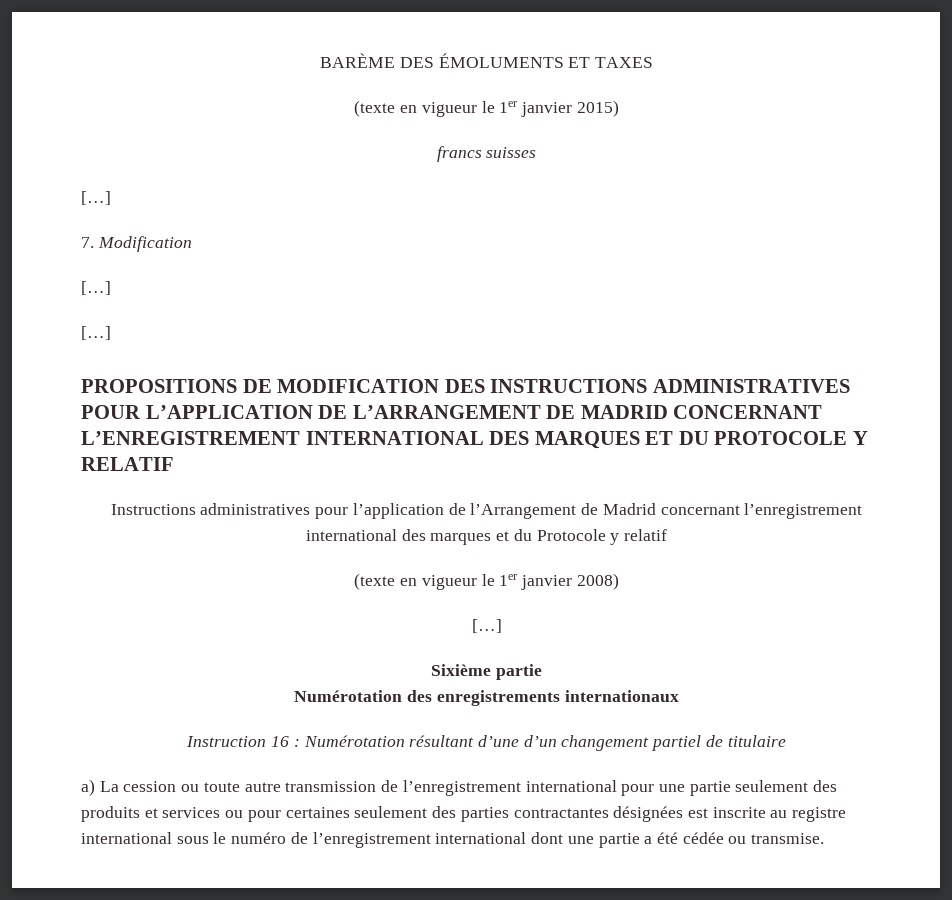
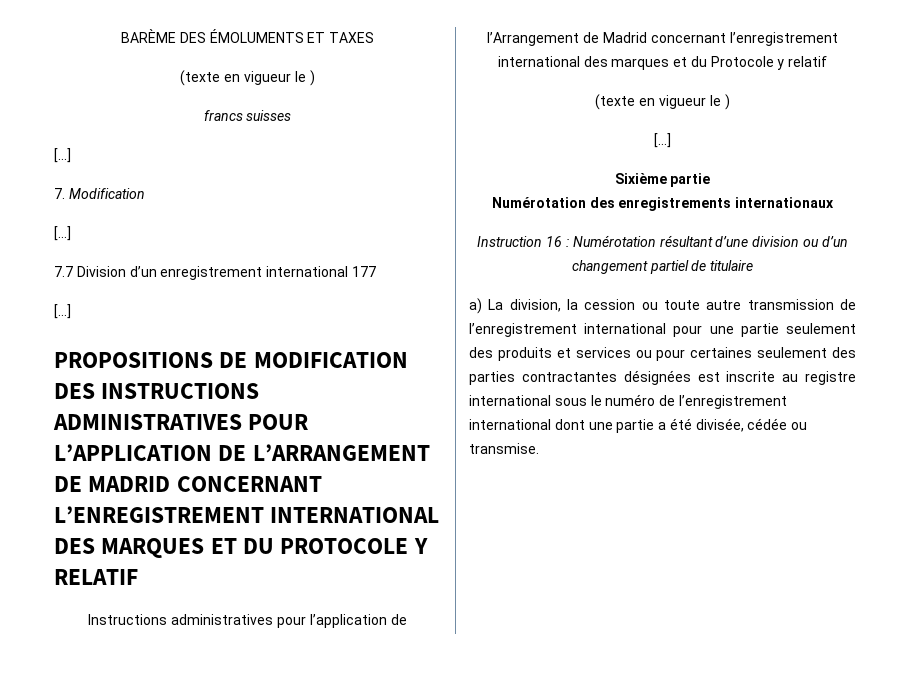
[499,100,619,117] 1er janvier 2015) -> [309,70,315,86] )
(111, 288) none -> [54,266,376,280] // 7.7 Division d’un enregistrement international 177
[499,573,619,590] 1er janvier 2008) -> [724,94,730,110] )
(519, 741) none -> [752,236,819,247] division ou
(119, 786) none -> [509,299,578,312] division, la
(678, 838) none -> [695,418,744,432] divisée,

